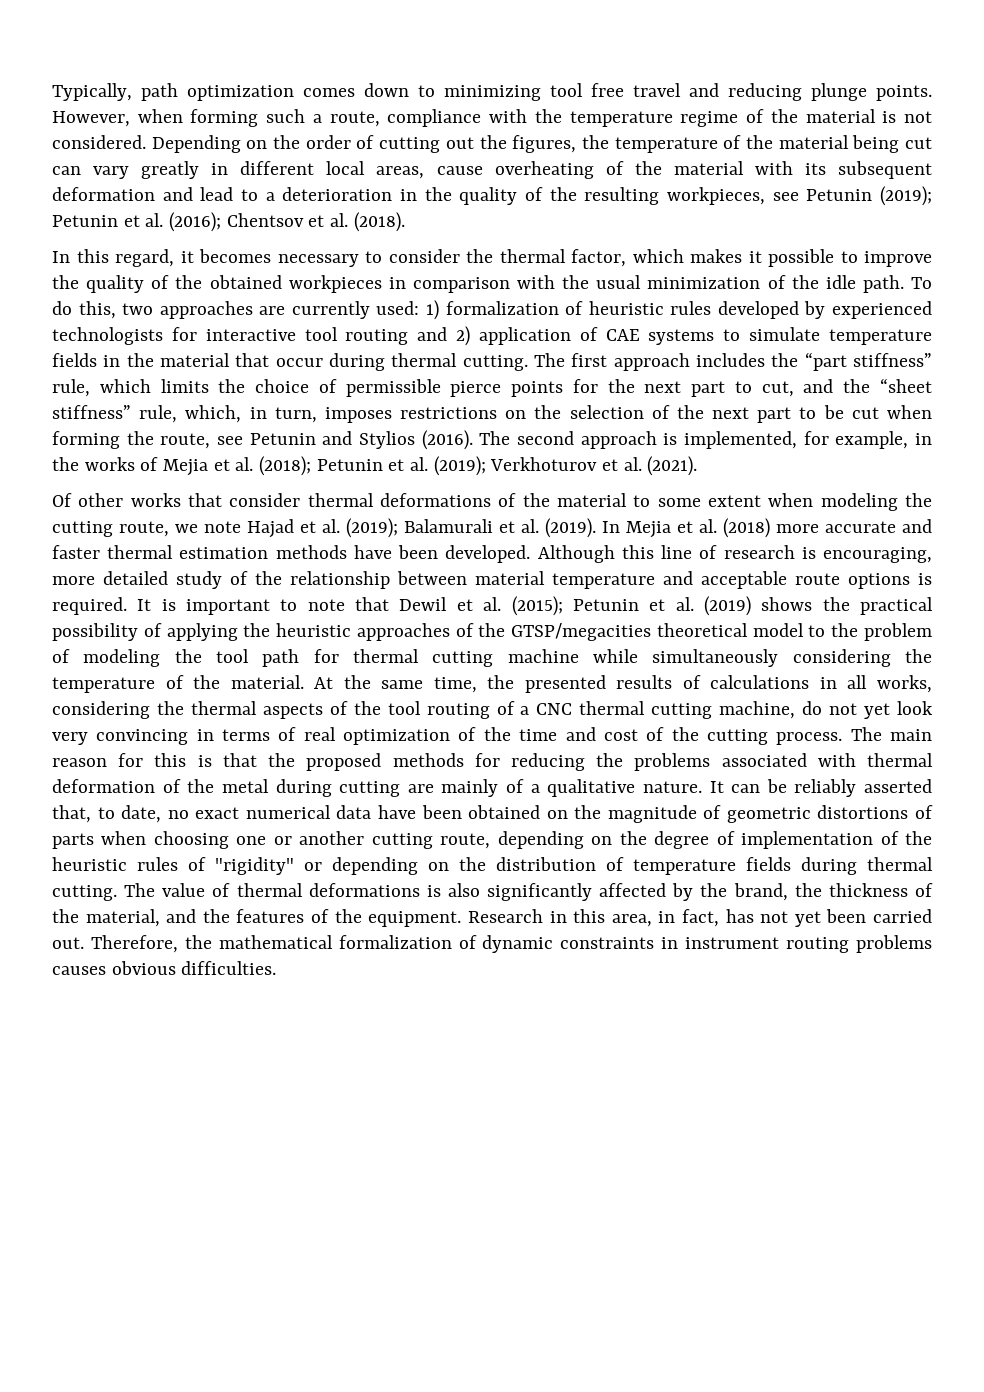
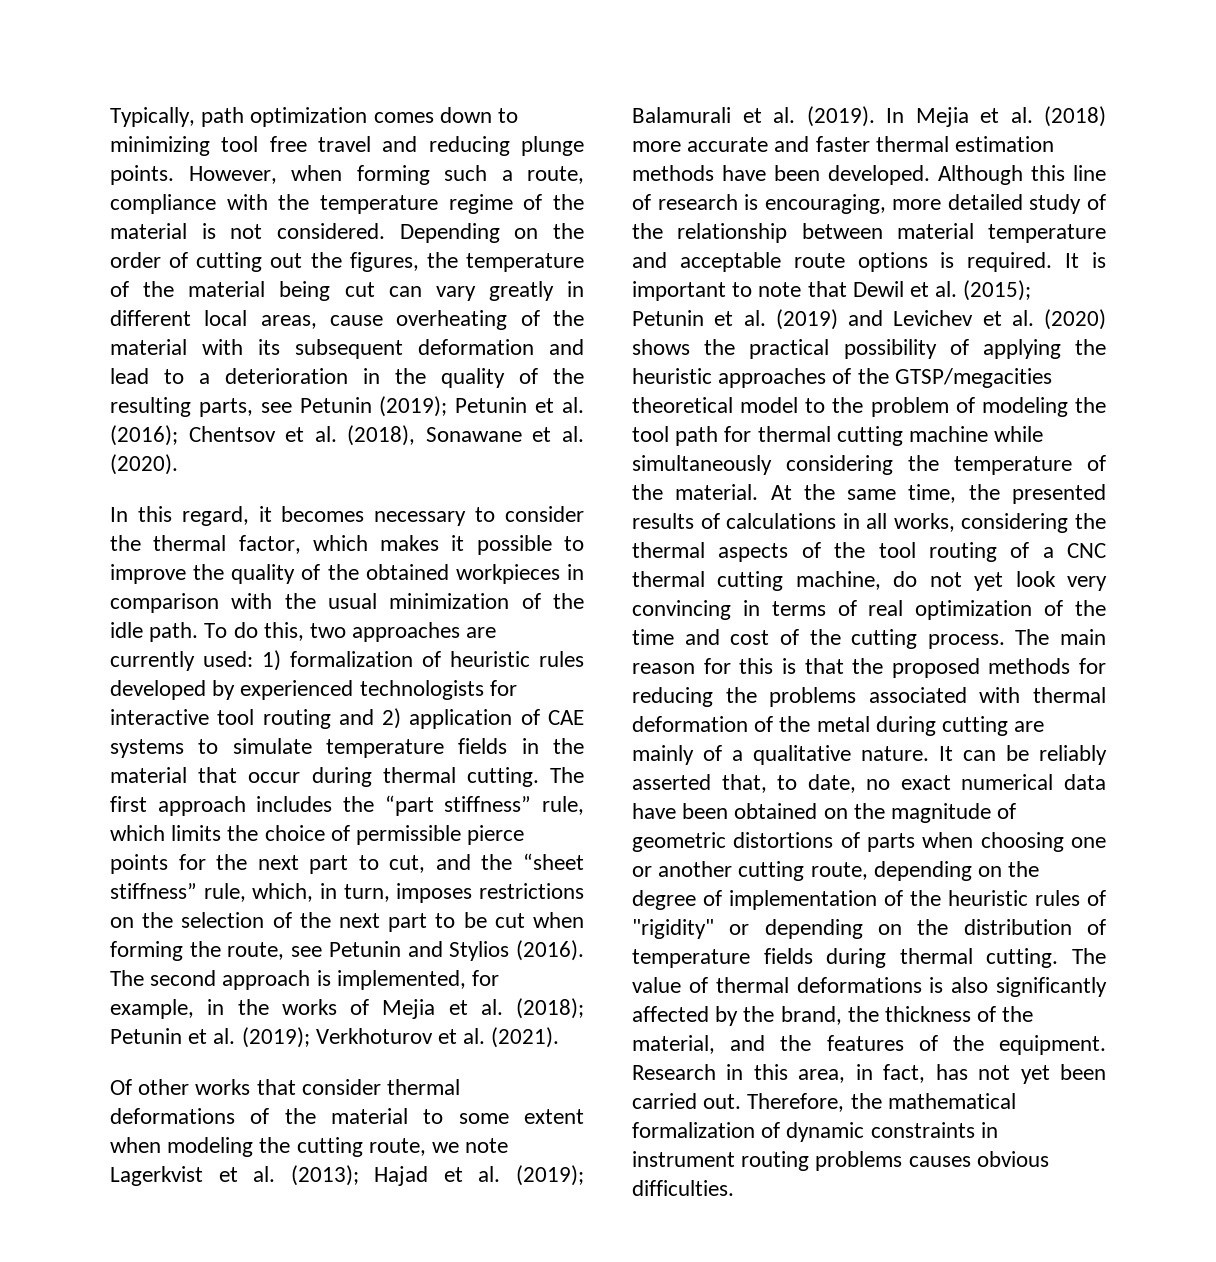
[667,187,765,205] workpieces, -> [198,398,253,417] parts,
[353,212,405,232] (2018). -> [347,425,584,446] [110,454,178,475] (2018), Sonawane et al. (2020).
(241, 527) none -> [110,1165,359,1186] Lagerkvist et al. (2013);
(751, 606) none -> [848,309,1106,330] and Levichev et al. (2020)

